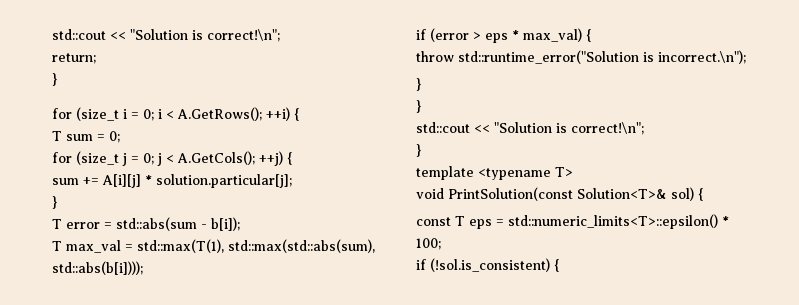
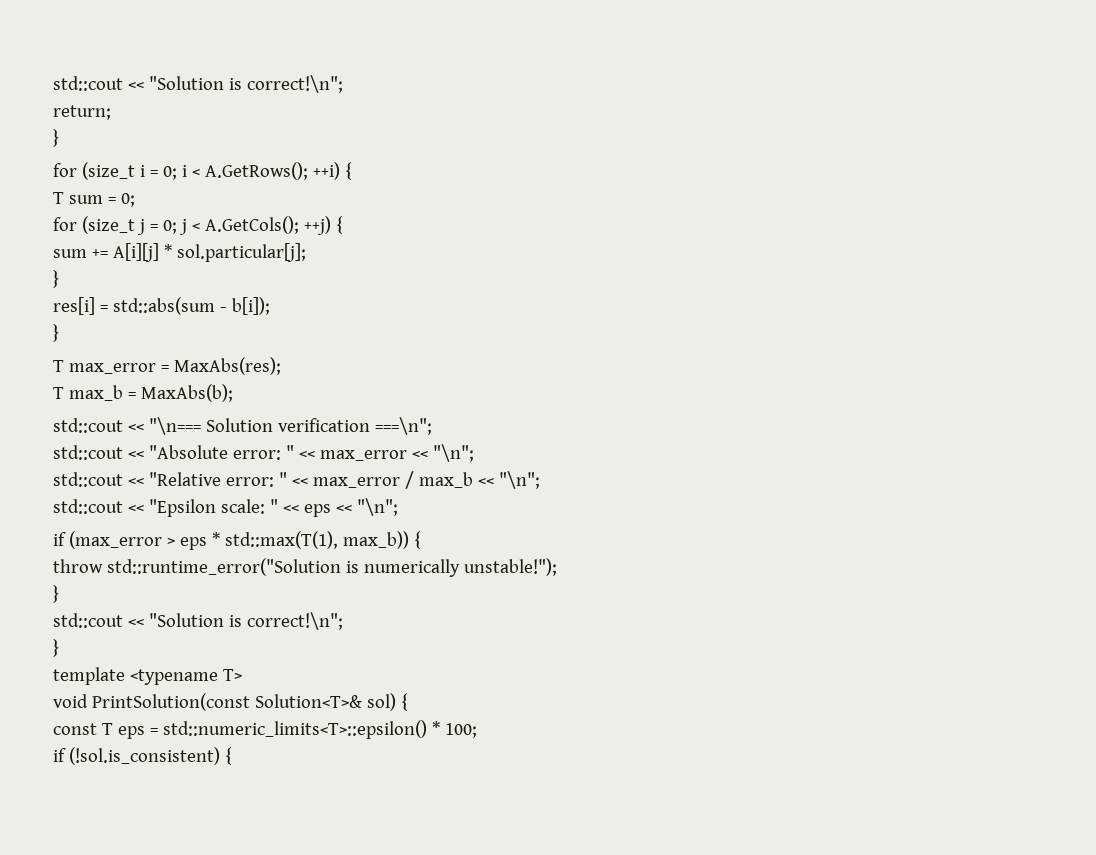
[156,174,292,188] [52,196,57,209] [52,219,100,229] solution.particular[j]; // } // T error -> [176,243,306,262] [53,270,59,288] [53,297,95,315] sol.particular[j]; // } // res[i]
[52,239,375,253] [52,261,143,275] [416,28,469,42] // T max_val = std::max(T(1), std::max(std::abs(sum), std::abs(b[i]))); // if (error -> [53,324,59,342] [53,357,281,375] [53,384,233,402] [53,417,432,435] [53,444,474,462] [53,471,540,489] [53,498,398,517] [53,531,162,549] // } // T max_error = MaxAbs(res); // T max_b = MaxAbs(b); // std::cout << "\n=== Solution verification ===\n"; // std::cout << "Absolute error: " << max_error << "\n"; // std::cout << "Relative error: " << max_error / max_b << "\n"; // std::cout << "Epsilon scale: " << eps << "\n"; // if (max_error
[523,28,582,42] max_val) -> [224,531,409,549] std::max(T(1), max_b))
[658,50,746,64] [416,78,421,91] incorrect.\n"); // } -> [363,558,557,577] numerically unstable!");

